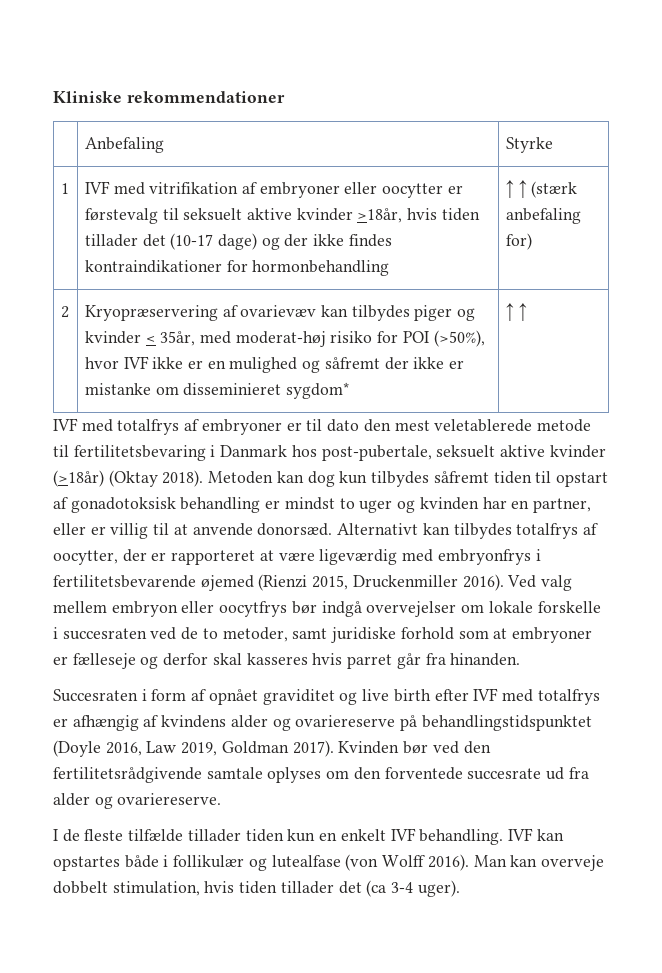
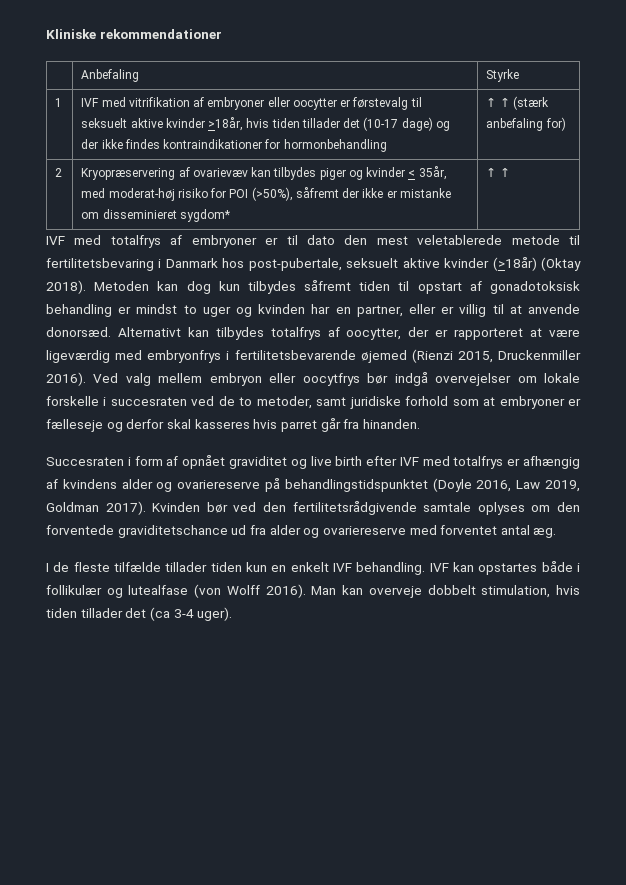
[84,356,321,373] hvor IVF ikke er en mulighed og -> (293, 194) none
[467,768,542,780] succesrate -> [117,525,228,538] graviditetschance
[117,793,222,805] ovariereserve. -> [322,525,557,538] ovariereserve med forventet antal æg.

